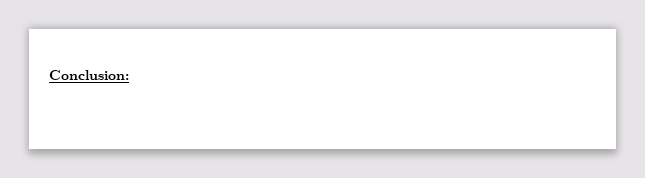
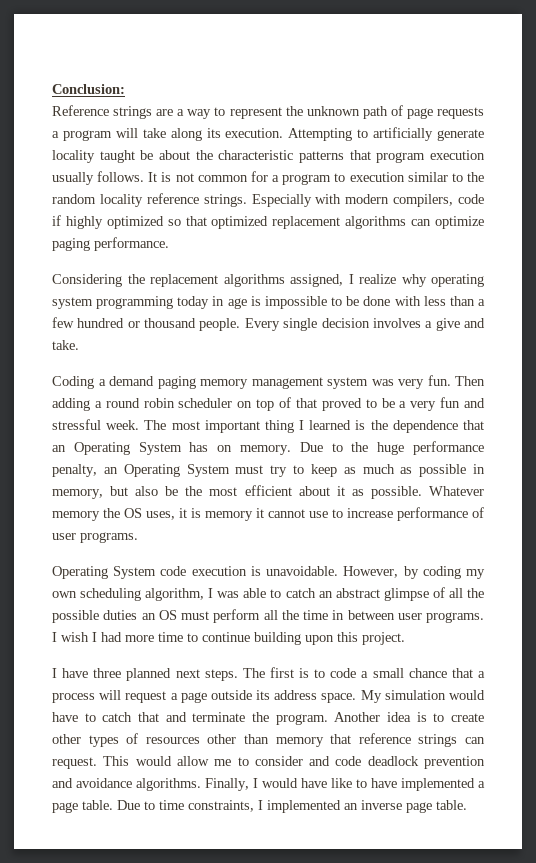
(129, 75) none -> [52,105,484,119] [52,127,484,141] [52,150,486,163] [52,171,484,185] [52,193,484,207] [52,215,485,229] [52,237,169,251] [52,274,484,287] [52,296,485,309] [52,317,486,331] [52,340,79,350] [52,375,485,389] [52,397,486,411] [52,419,485,433] [52,441,485,455] [52,464,485,477] [52,485,484,499] [52,507,484,521] [52,532,138,543] [52,566,486,579] [52,587,485,601] [52,609,484,623] [52,632,405,645] [52,667,485,681] [52,690,486,703] [52,712,485,725] [52,733,486,747] [52,756,486,769] [52,778,485,791] [52,800,467,813] // Reference strings are a way to represent the unknown path of page requests a program will take along its execution. Attempting to artificially generate locality taught be about the characteristic patterns that program execution usually follows. It is not common for a program to execution similar to the random locality reference strings. Especially with modern compilers, code if highly optimized so that optimized replacement algorithms can optimize paging performance. // Considering the replacement algorithms assigned, I realize why operating system programming today in age is impossible to be done with less than a few hundred or thousand people. Every single decision involves a give and take. // Coding a demand paging memory management system was very fun. Then adding a round robin scheduler on top of that proved to be a very fun and stressful week. The most important thing I learned is the dependence that an Operating System has on memory. Due to the huge performance penalty, an Operating System must try to keep as much as possible in memory, but also be the most efficient about it as possible. Whatever memory the OS uses, it is memory it cannot use to increase performance of user programs. // Operating System code execution is unavoidable. However, by coding my own scheduling algorithm, I was able to catch an abstract glimpse of all the possible duties an OS must perform all the time in between user programs. I wish I had more time to continue building upon this project. // I have three planned next steps. The first is to code a small chance that a process will request a page outside its address space. My simulation would have to catch that and terminate the program. Another idea is to create other types of resources other than memory that reference strings can request. This would allow me to consider and code deadlock prevention and avoidance algorithms. Finally, I would have like to have implemented a page table. Due to time constraints, I implemented an inverse page table.

